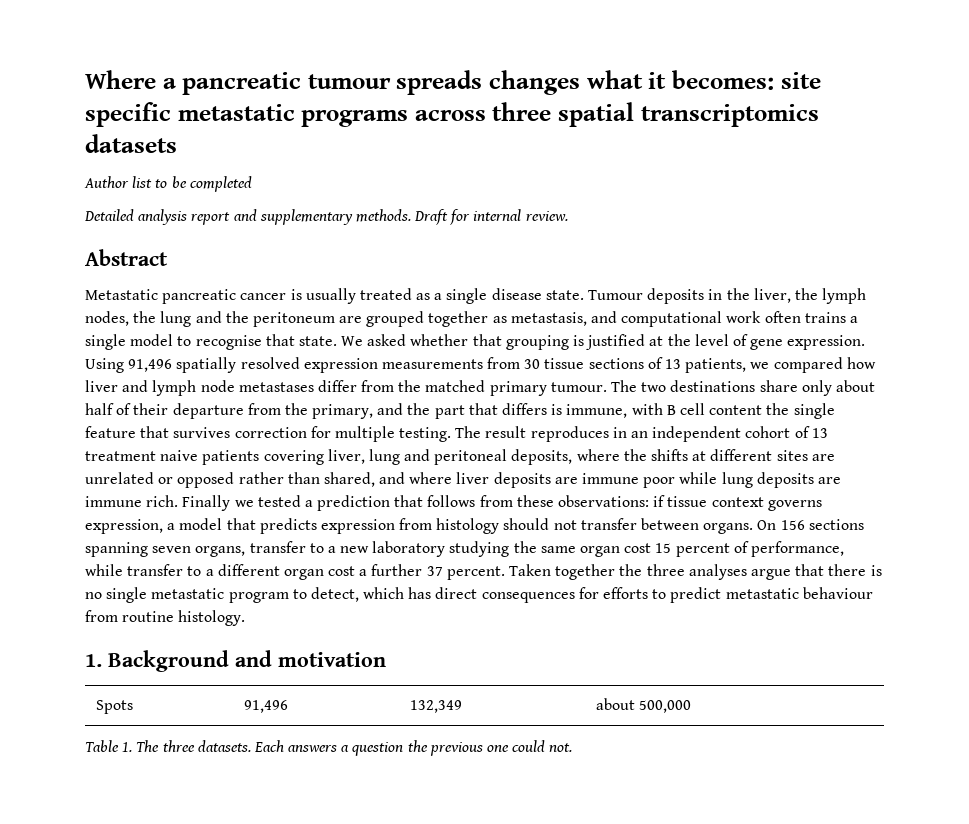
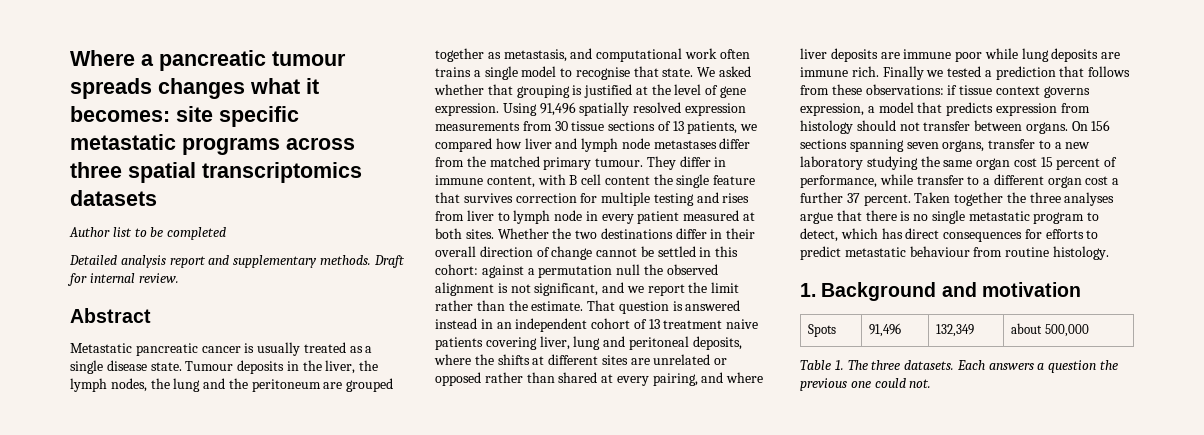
[611,380,875,396] [85,403,628,419] The two destinations share only about half of their departure from the primary, and the part that differs is immune, -> [646,156,727,170] [435,175,535,188] They differ in immune content,
[399,426,609,442] testing. The result reproduces -> [653,192,750,206] [435,210,756,224] [435,228,756,239] [435,246,739,260] [435,264,718,278] [435,282,740,296] [435,300,741,314] [435,318,477,329] testing and rises from liver to lymph node in every patient measured at both sites. Whether the two destinations differ in their overall direction of change cannot be settled in this cohort: against a permutation null the observed alignment is not significant, and we report the limit rather than the estimate. That question is answered instead
[323,472,375,487] shared, -> [558,372,698,386] shared at every pairing,

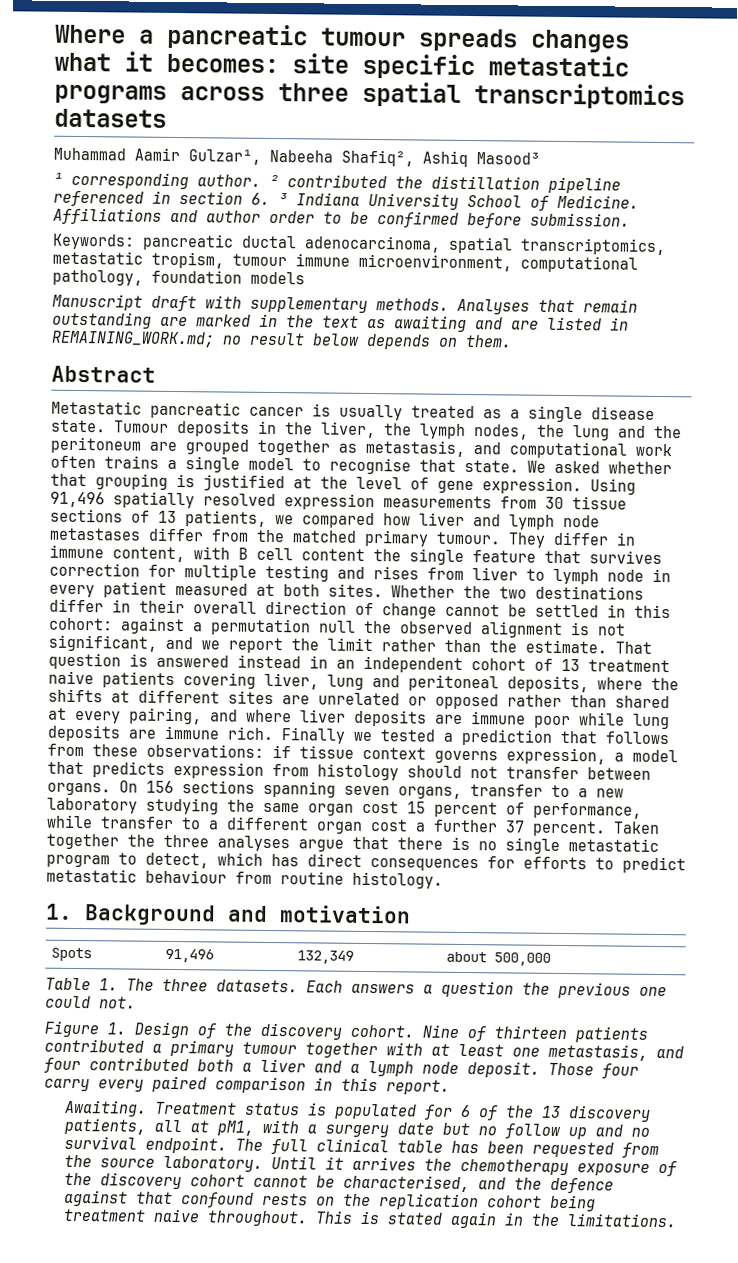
[69,227,227,240] [69,255,405,268] [67,273,179,286] Author list to be completed // Detailed analysis report and supplementary methods. Draft for internal review. -> [53,147,540,167] [53,171,621,194] [53,190,639,211] [53,207,630,229] [52,233,666,256] [52,250,638,273] [52,269,305,286] [52,293,638,315] [52,311,629,332] [51,330,512,350] Muhammad Aamir Gulzar¹, Nabeeha Shafiq², Ashiq Masood³ // ¹ corresponding author. ² contributed the distillation pipeline referenced in section 6. ³ Indiana University School of Medicine. Affiliations and author order to be confirmed before submission. // Keywords: pancreatic ductal adenocarcinoma, spatial transcriptomics, metastatic tropism, tumour immune microenvironment, computational pathology, foundation models // Manuscript draft with supplementary methods. Analyses that remain outstanding are marked in the text as awaiting and are listed in REMAINING_WORK.md; no result below depends on them.
(932, 383) none -> [44,1020,648,1043] [44,1038,684,1061] [44,1057,639,1079] [44,1075,450,1095] [63,1099,651,1122] [63,1117,650,1140] [63,1135,659,1159] [63,1154,677,1177] [63,1172,614,1194] [63,1189,596,1212] [62,1208,677,1229] // Figure 1. Design of the discovery cohort. Nine of thirteen patients contributed a primary tumour together with at least one metastasis, and four contributed both a liver and a lymph node deposit. Those four carry every paired comparison in this report. // Awaiting. Treatment status is populated for 6 of the 13 discovery patients, all at pM1, with a surgery date but no follow up and no survival endpoint. The full clinical table has been requested from the source laboratory. Until it arrives the chemotherapy exposure of the discovery cohort cannot be characterised, and the defence against that confound rests on the replication cohort being treatment naive throughout. This is stated again in the limitations.

